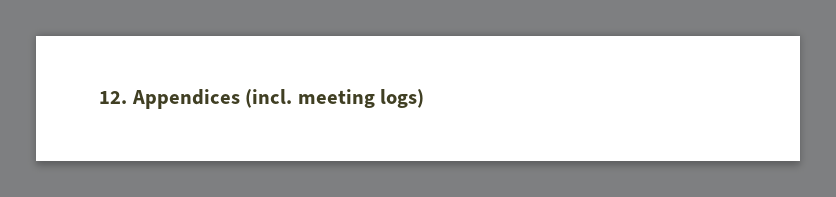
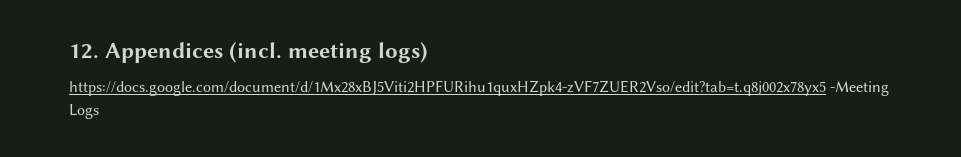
(425, 98) none -> [69,80,890,96] [69,104,99,119] // https://docs.google.com/document/d/1Mx28xBJ5Viti2HPFURihu1quxHZpk4-zVF7ZUER2Vso/edit?tab=t.q8j002x78yx5 -Meeting Logs

